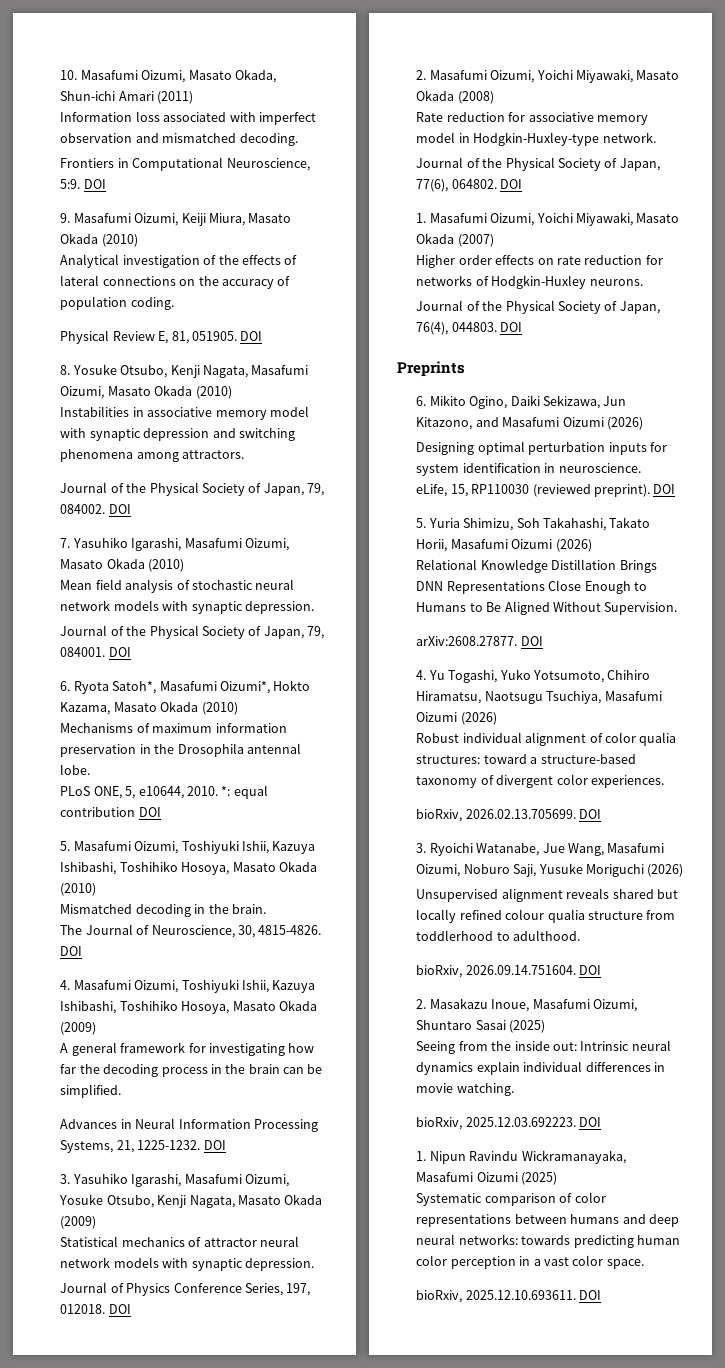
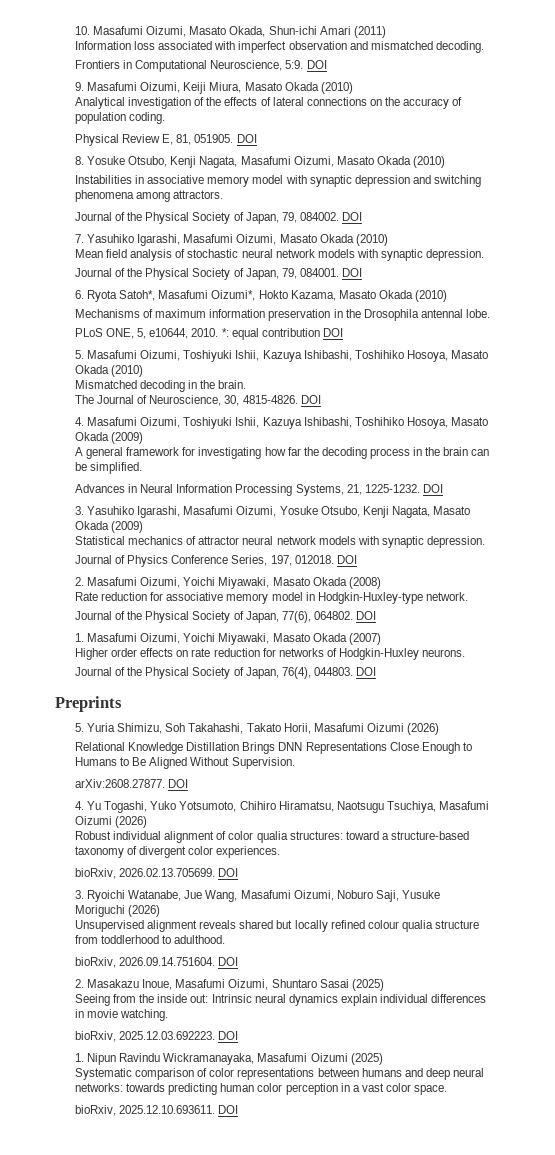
[416,395,627,409] [416,417,643,430] [416,441,667,455] [416,463,641,476] [416,484,676,497] // 6. Mikito Ogino, Daiki Sekizawa, Jun Kitazono, and Masafumi Oizumi (2026) // Designing optimal perturbation inputs for system identification in neuroscience. // eLife, 15, RP110030 (reviewed preprint). DOI -> (122, 704) none

